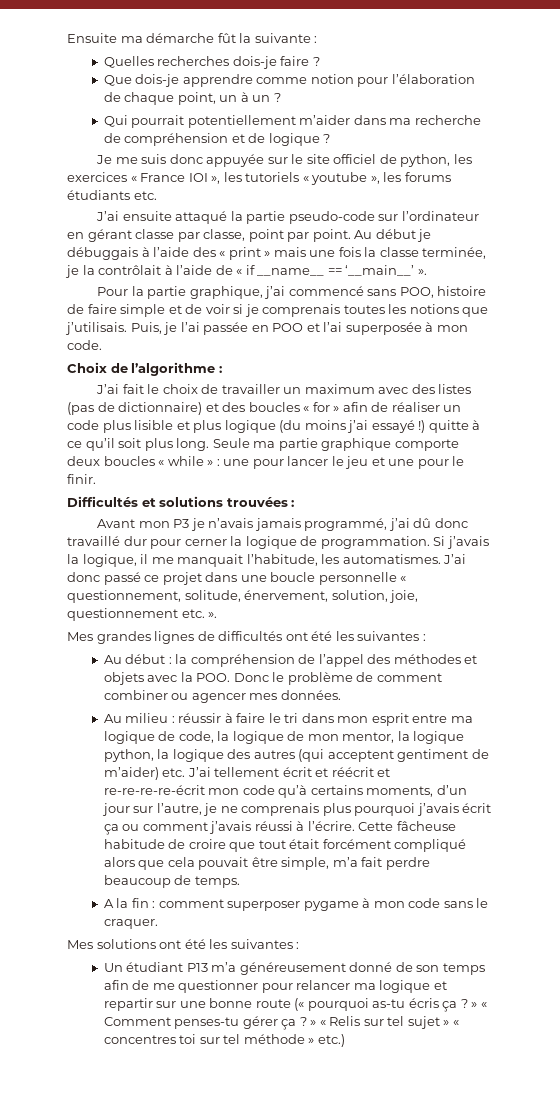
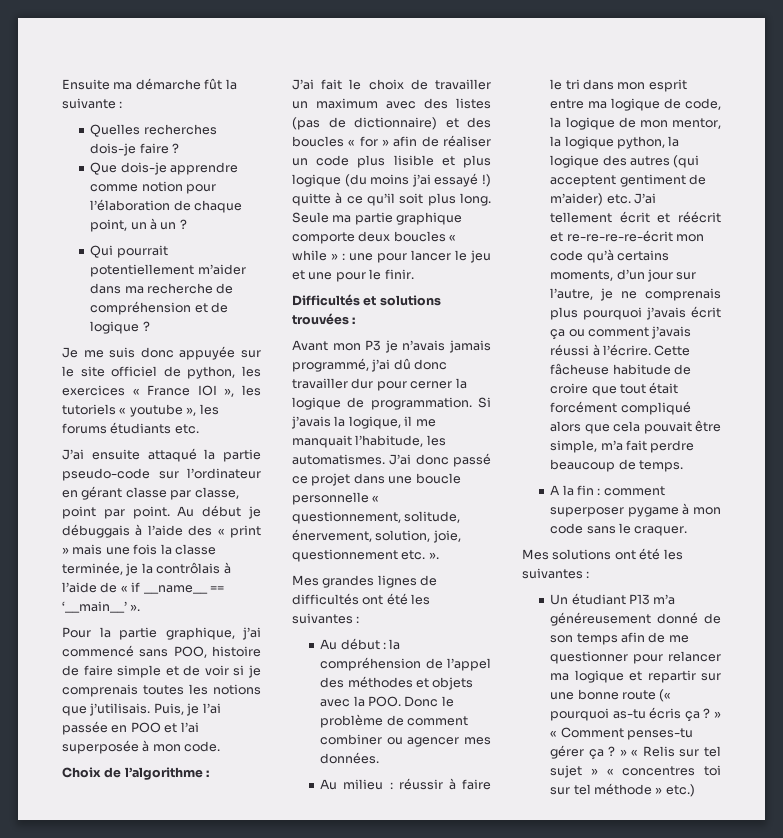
[98,265,162,275] contrôlait -> [156,562,221,574] contrôlais
[67,536,120,546] travaillé -> [292,378,348,389] travailler

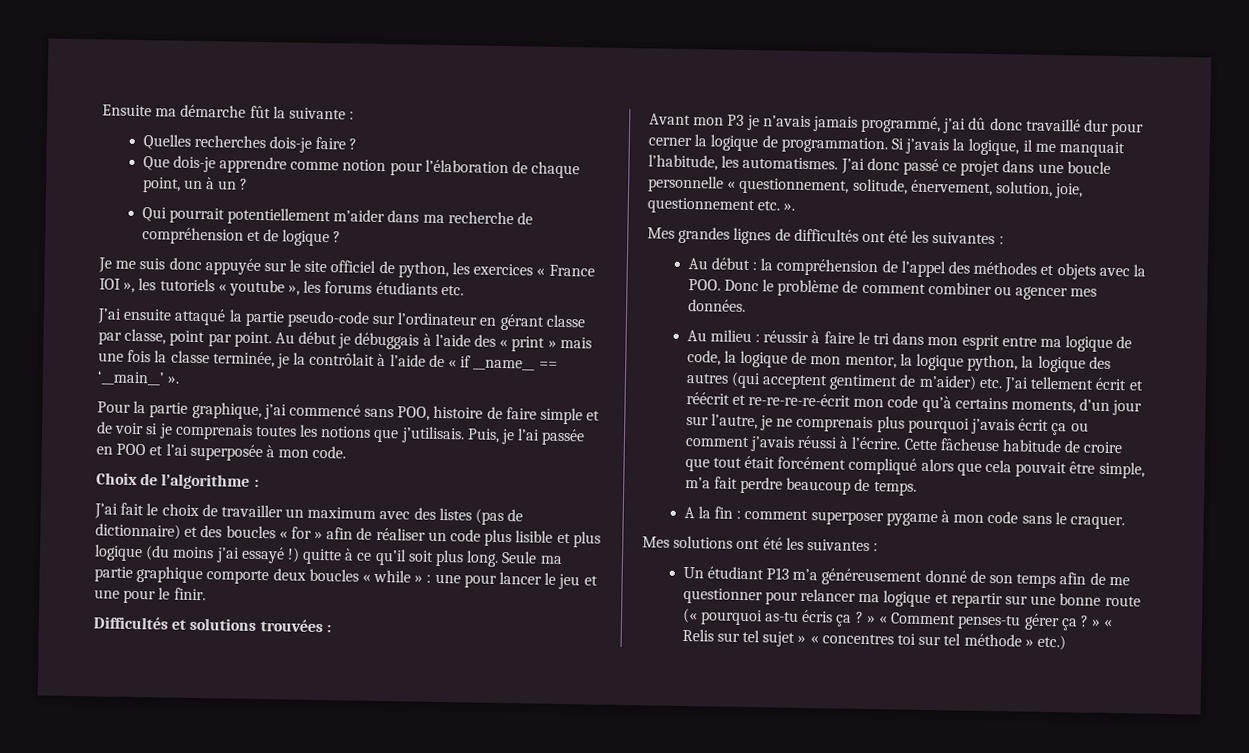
[156,562,221,574] contrôlais -> [309,352,376,366] contrôlait
[292,378,348,389] travailler -> [1025,118,1081,132] travaillé

